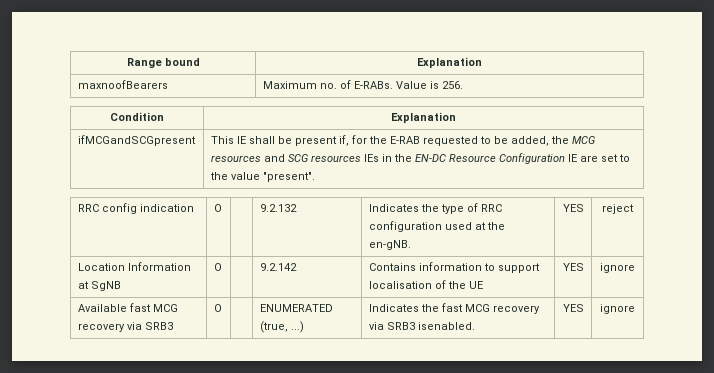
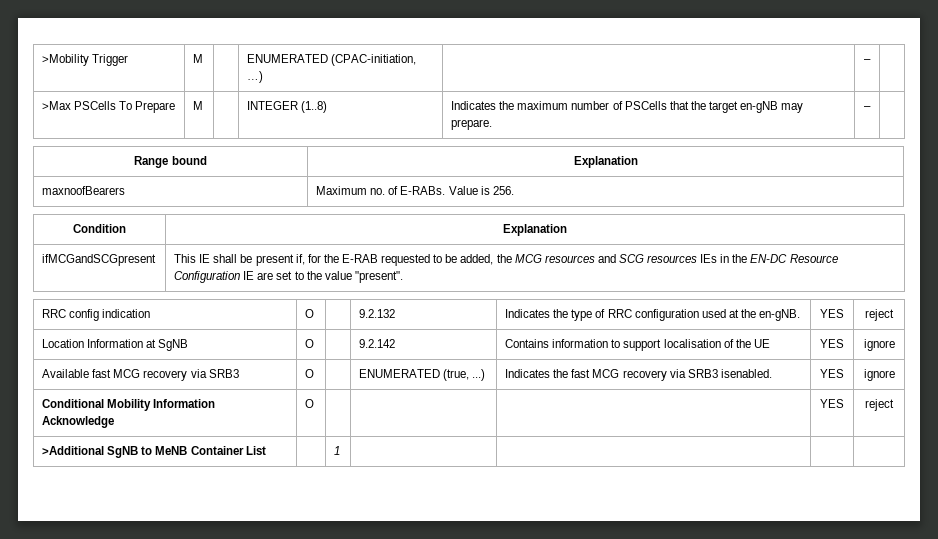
(126, 63) none -> [42,54,129,66] [193,54,204,63] [247,54,417,66] [247,71,264,83] [864,59,871,63] [42,101,176,113] [193,101,204,110] [247,101,328,113] [451,101,804,113] [451,119,493,130] [864,106,871,110] >Mobility Trigger | M | | ENUMERATED (CPAC-initiation, …) | | – | // >Max PSCells To Prepare | M | | INTEGER (1..8) | Indicates the maximum number of PSCells that the target en-gNB may prepare. | – | //
(635, 309) none -> [42,399,216,411] [42,416,115,428] [305,399,315,408] [820,399,844,408] [865,399,894,411] [42,446,266,458] [334,446,341,455] // Conditional Mobility Information Acknowledge | O | | | | YES | reject // >Additional SgNB to MeNB Container List | | 1 | | | |

